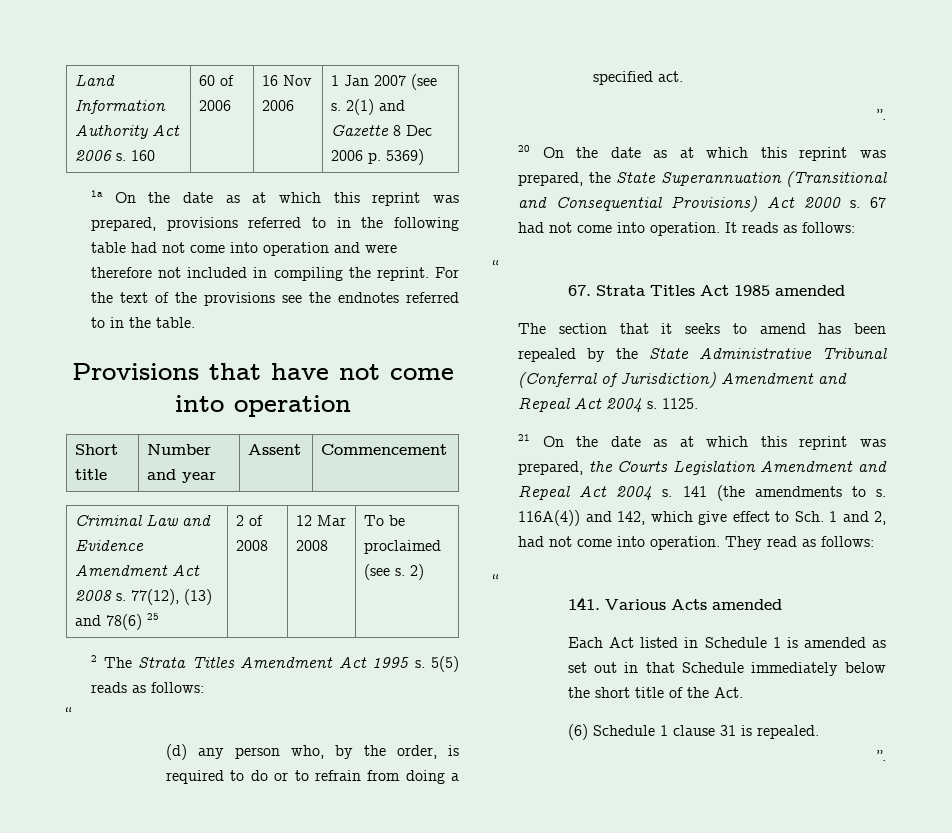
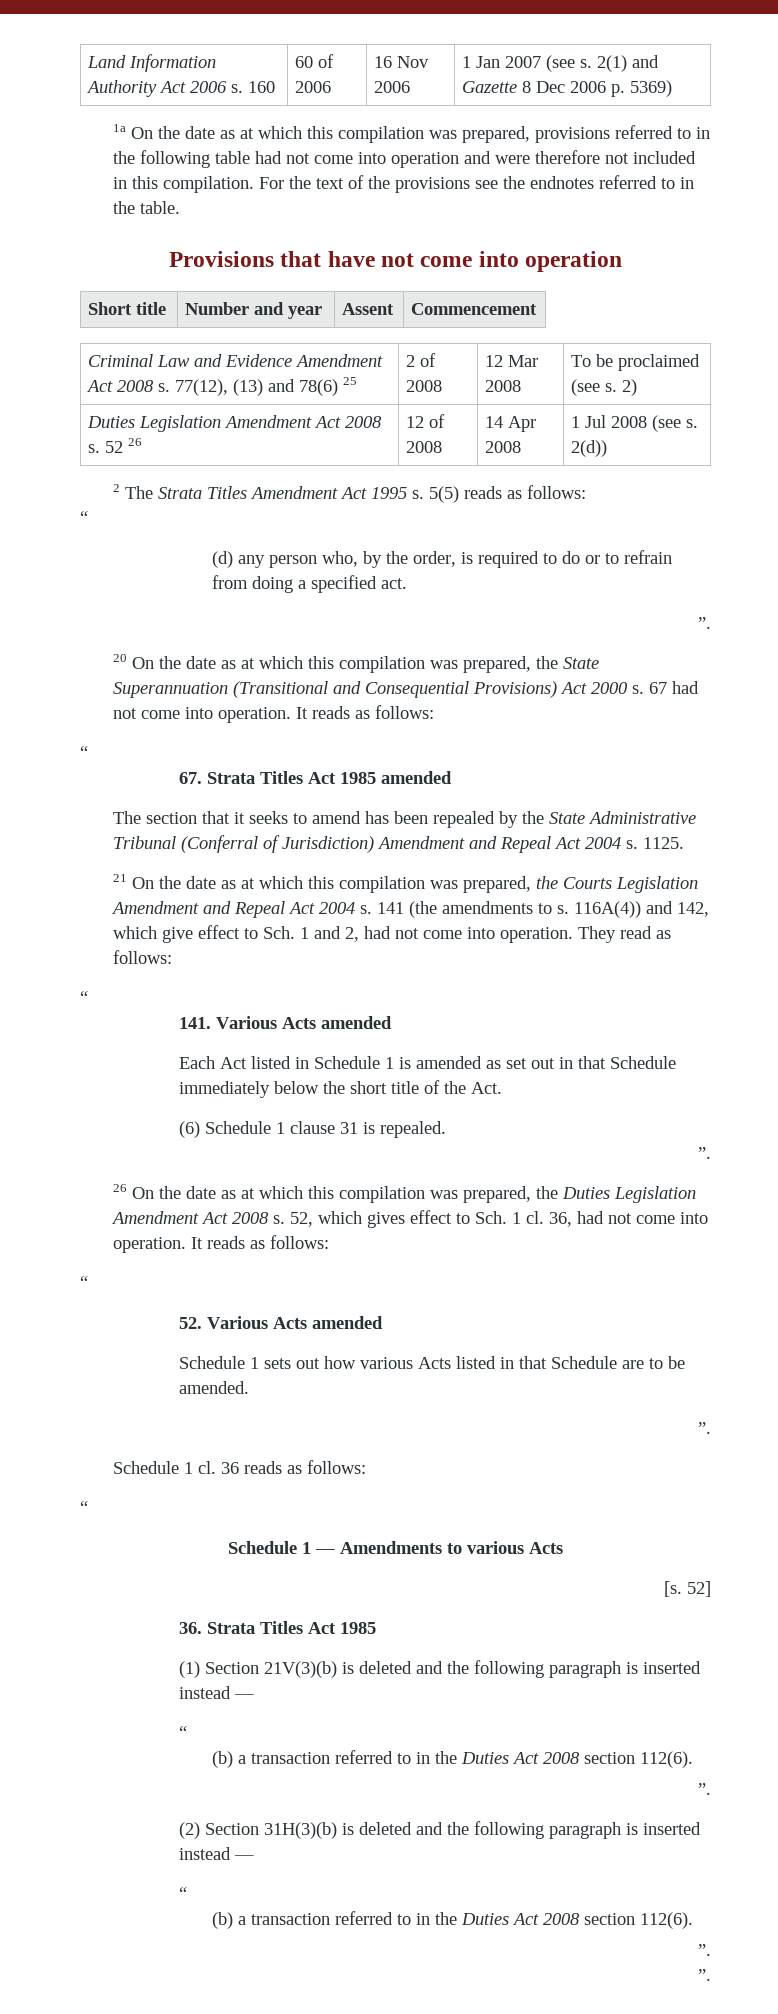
[372,192,421,206] reprint -> [338,126,425,143] compilation
[273,267,429,281] compiling the reprint. -> [132,176,255,193] this compilation.
(425, 572) none -> [87,415,383,432] [88,438,143,453] [406,414,446,428] [406,441,443,453] [485,416,537,432] [485,441,522,453] [571,415,699,432] [571,440,608,457] // Duties Legislation Amendment Act 2008 s. 52 26 | 12 of 2008 | 14 Apr 2008 | 1 Jul 2008 (see s. 2(d))
[799,147,848,161] reprint -> [339,656,426,673] compilation
[799,436,848,450] reprint -> [339,876,426,893] compilation
(886, 755) none -> [113,1184,697,1203] [111,1210,709,1228] [113,1235,330,1253] [80,1276,88,1289] [179,1316,384,1329] [179,1356,686,1369] [179,1381,250,1394] [698,1422,711,1434] [113,1460,367,1474] [80,1501,88,1514] [228,1541,563,1554] [664,1581,711,1597] [179,1621,377,1634] [179,1660,702,1678] [179,1686,255,1699] [179,1726,188,1739] [212,1750,694,1768] [698,1783,711,1795] [179,1821,702,1839] [179,1847,255,1860] [179,1887,188,1900] [212,1911,694,1929] [698,1944,711,1956] [698,1969,711,1981] // 26 On the date as at which this compilation was prepared, the Duties Legislation Amendment Act 2008 s. 52, which gives effect to Sch. 1 cl. 36, had not come into operation. It reads as follows: // “ // 52. Various Acts amended // Schedule 1 sets out how various Acts listed in that Schedule are to be amended. // ”. // Schedule 1 cl. 36 reads as follows: // “ // Schedule 1 — Amendments to various Acts // [s. 52] // 36. Strata Titles Act 1985 // (1) Section 21V(3)(b) is deleted and the following paragraph is inserted instead — // “ // (b) a transaction referred to in the Duties Act 2008 section 112(6). // ”. // (2) Section 31H(3)(b) is deleted and the following paragraph is inserted instead — // “ // (b) a transaction referred to in the Duties Act 2008 section 112(6). // ”. // ”.

